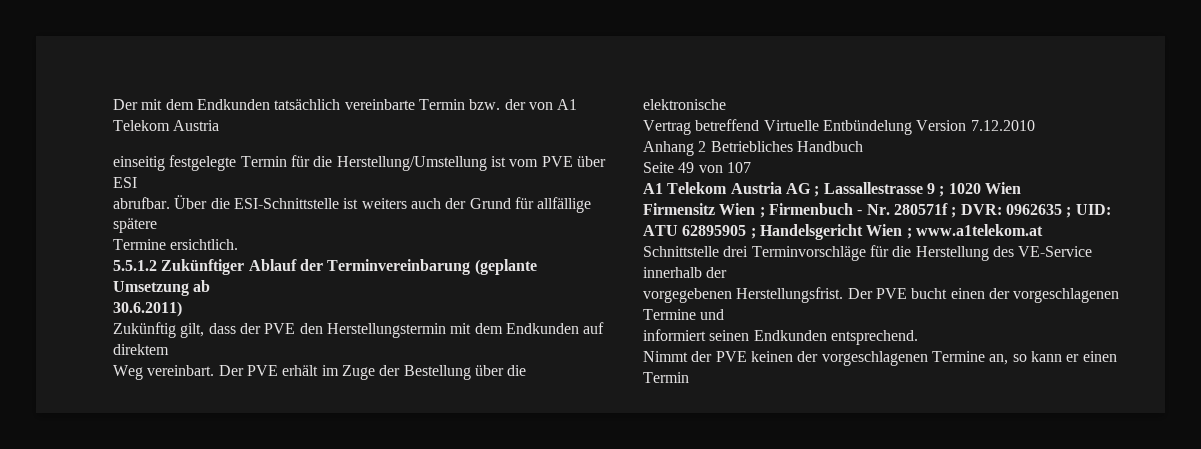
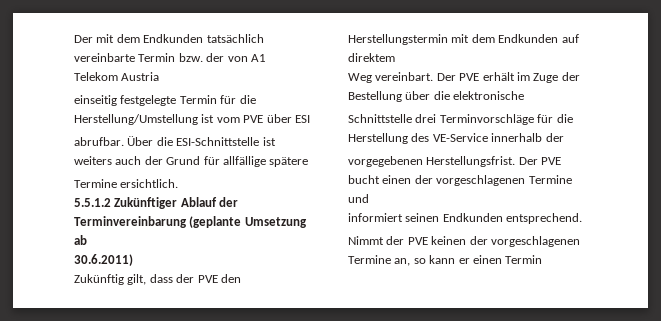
[643,119,1035,135] [643,141,863,156] [643,162,751,173] [643,182,1021,197] [643,203,1111,218] [643,224,1043,240] // Vertrag betreffend Virtuelle Entbündelung Version 7.12.2010 // Anhang 2 Betriebliches Handbuch // Seite 49 von 107 // A1 Telekom Austria AG ; Lassallestrasse 9 ; 1020 Wien // Firmensitz Wien ; Firmenbuch - Nr. 280571f ; DVR: 0962635 ; UID: ATU 62895905 ; Handelsgericht Wien ; www.a1telekom.at -> (525, 95) none

